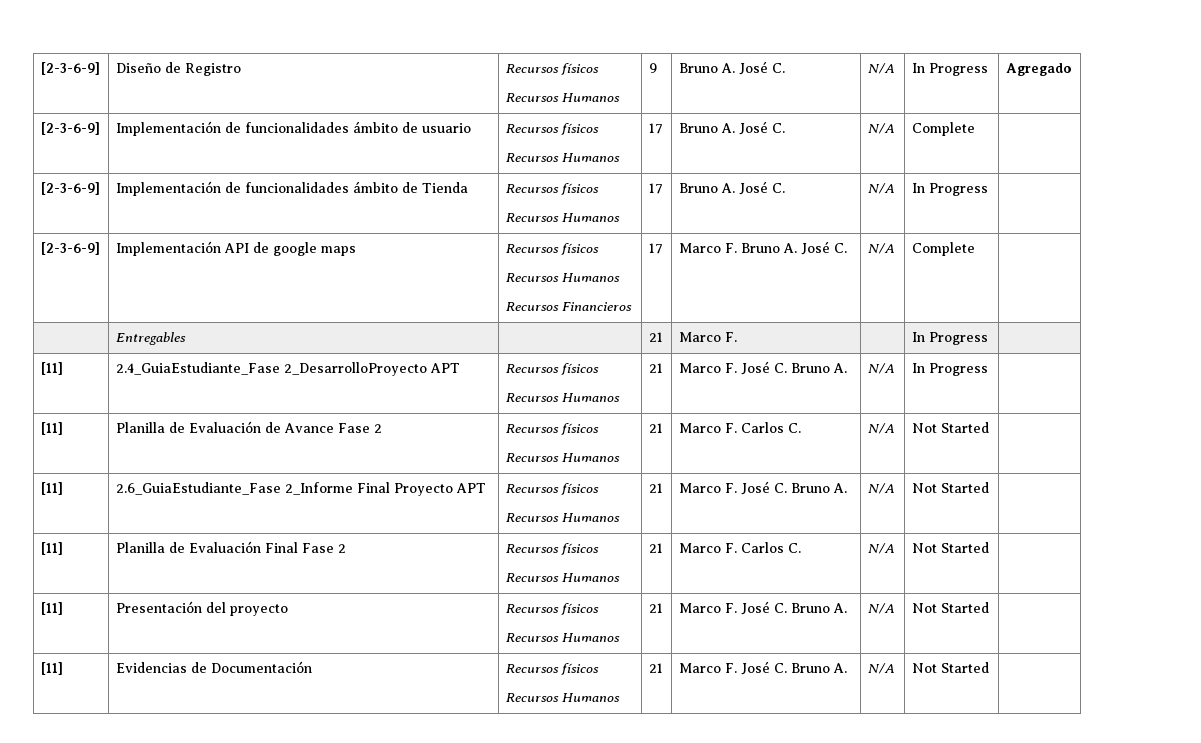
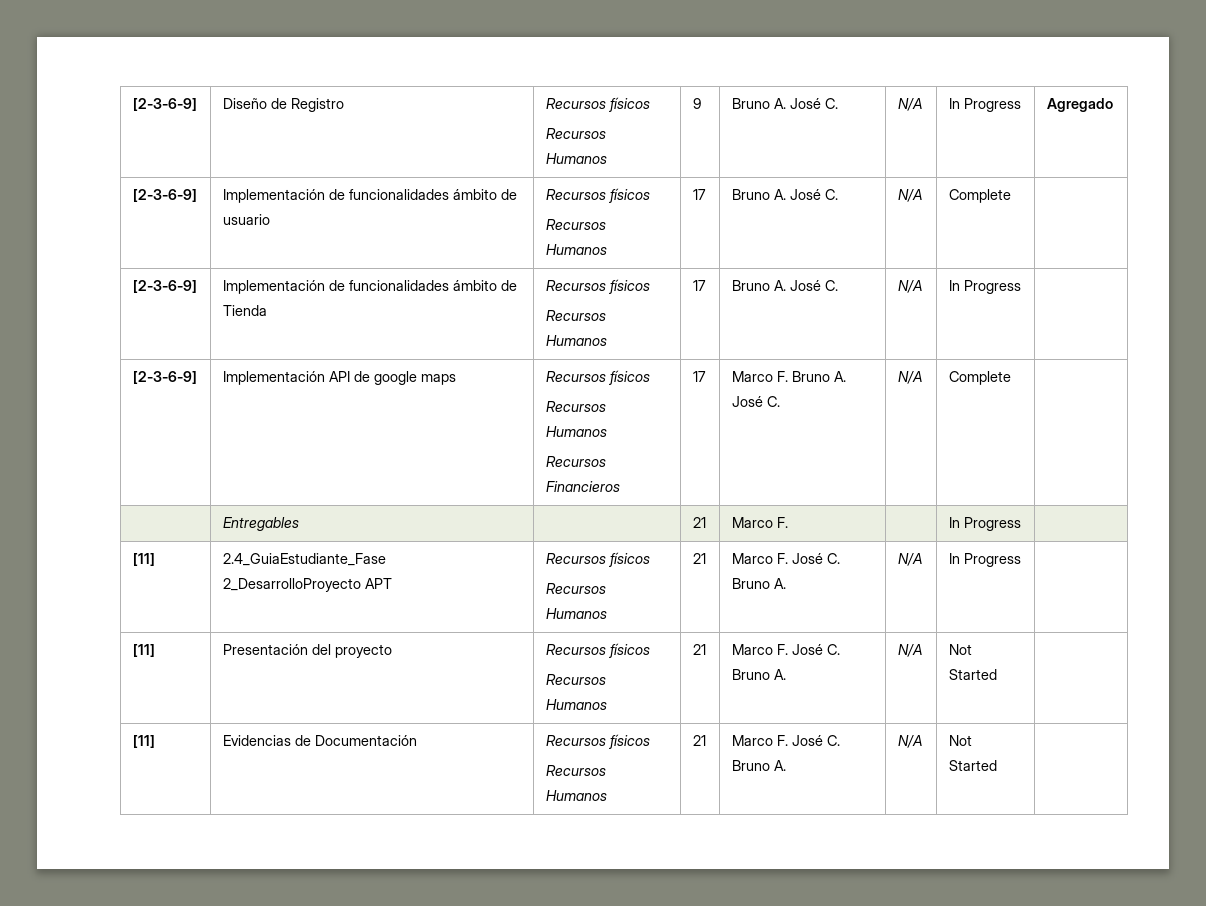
[40,422,63,435] [115,421,382,433] [505,423,599,435] [505,453,620,462] [648,423,663,433] [678,422,801,433] [867,423,895,434] [911,422,989,433] [40,482,63,495] [115,482,486,496] [505,483,599,495] [505,513,620,522] [648,483,663,493] [678,481,847,495] [867,483,895,494] [911,482,989,493] [40,542,63,555] [115,541,346,553] [505,543,599,555] [505,573,620,582] [648,543,663,553] [678,542,801,553] [867,543,895,554] [911,542,989,553] // [11] | Planilla de Evaluación de Avance Fase 2 | Recursos físicos // Recursos Humanos | 21 | Marco F. Carlos C. | N/A | Not Started | // [11] | 2.6_GuiaEstudiante_Fase 2_Informe Final Proyecto APT | Recursos físicos // Recursos Humanos | 21 | Marco F. José C. Bruno A. | N/A | Not Started | // [11] | Planilla de Evaluación Final Fase 2 | Recursos físicos // Recursos Humanos | 21 | Marco F. Carlos C. | N/A | Not Started | -> (1021, 560) none

